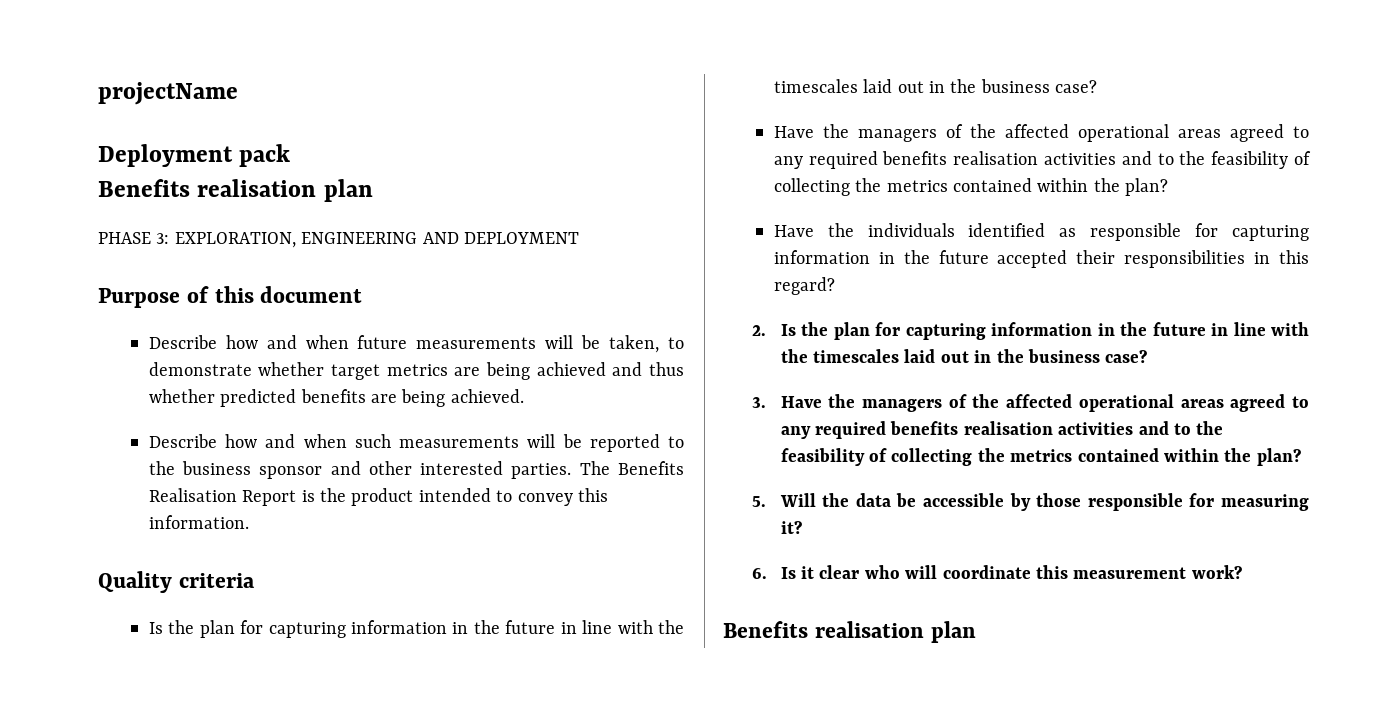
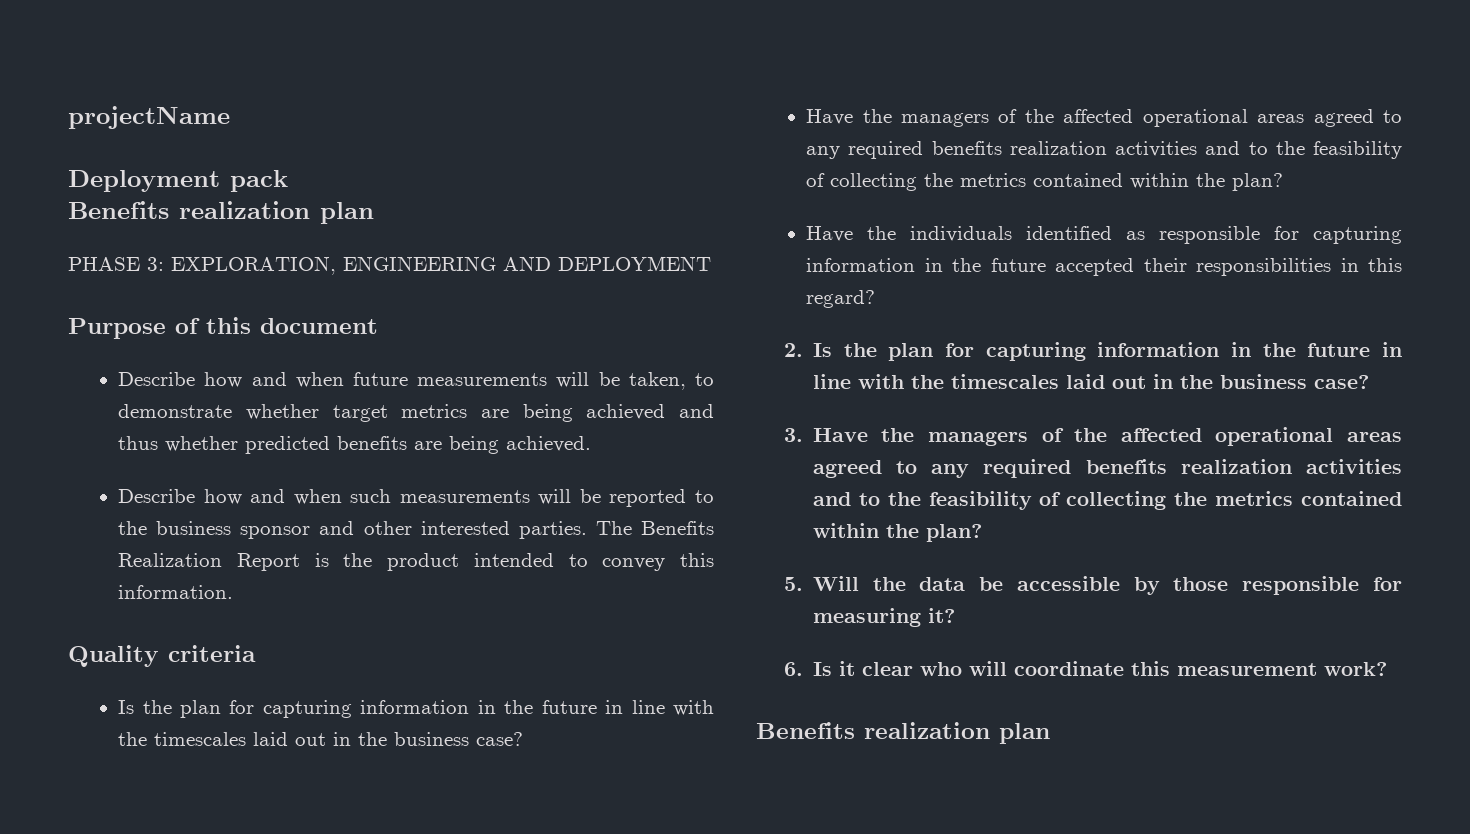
[197,179,317,197] realisation -> [179,201,310,219] realization
[148,488,237,502] Realisation -> [118,553,223,567] Realization
[953,151,1039,165] realisation -> [1009,141,1107,155] realization
[963,421,1053,435] realisation -> [1180,459,1292,474] realization
[814,621,924,638] realisation -> [864,722,990,739] realization

